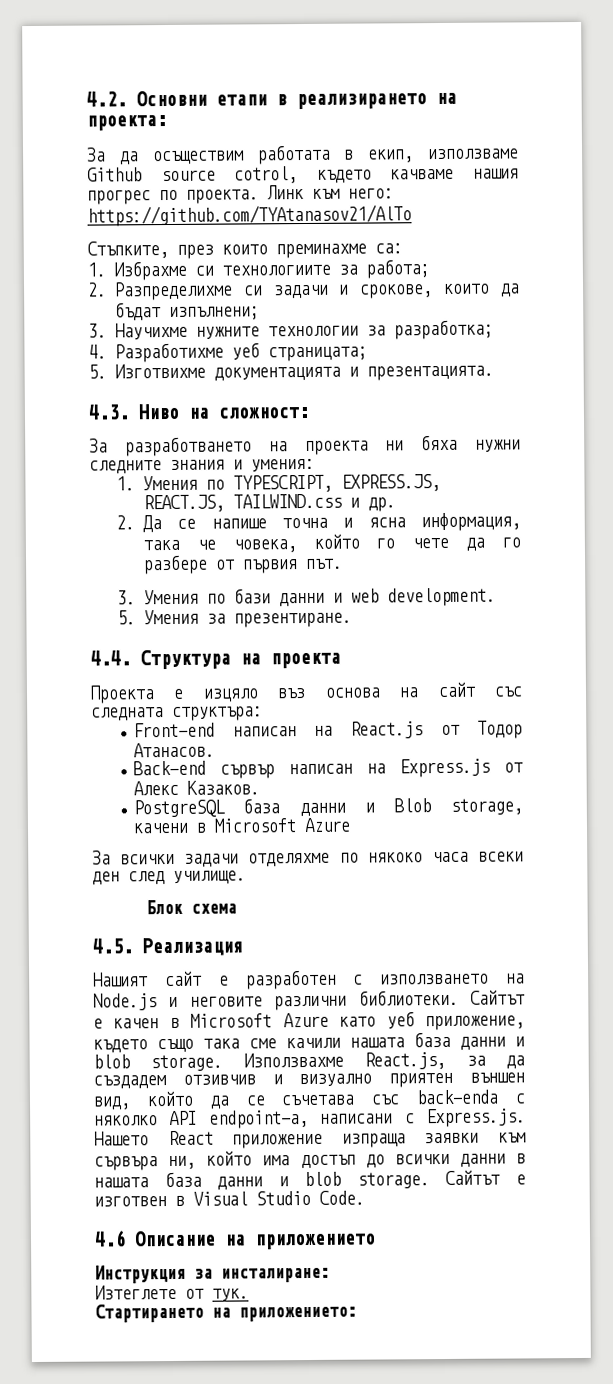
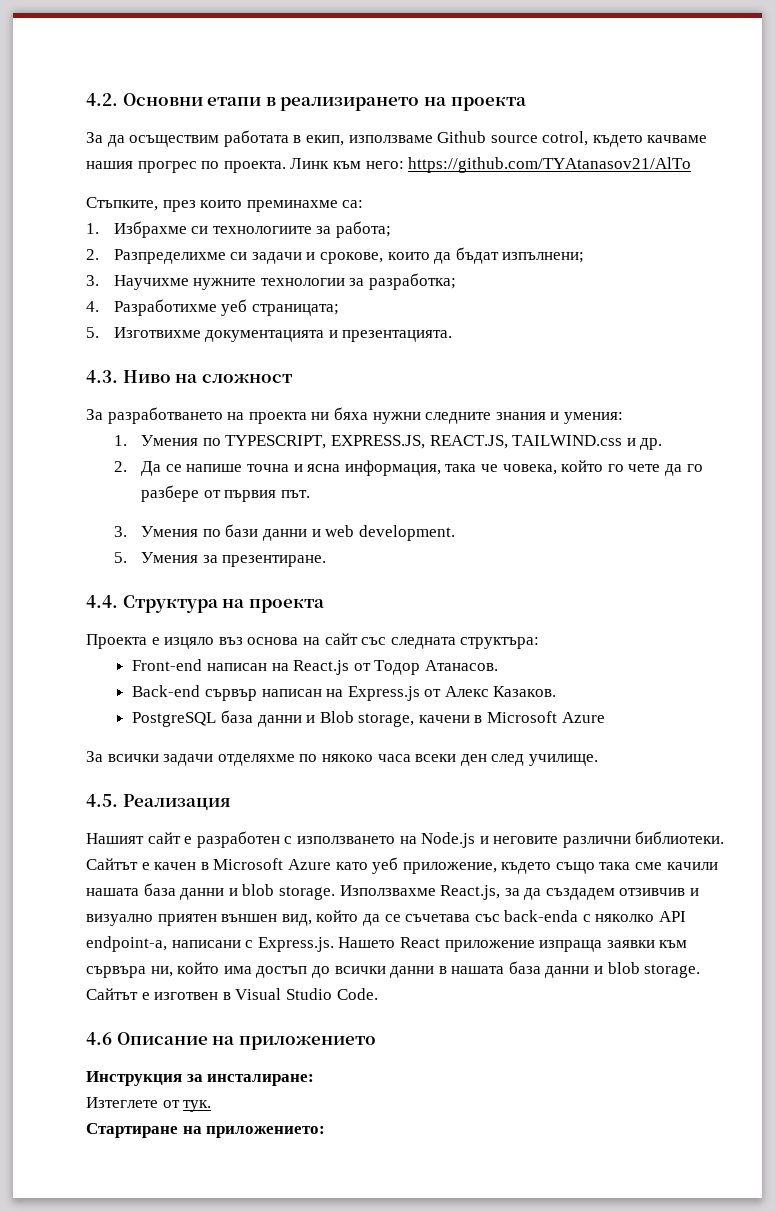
[86,115,167,131] проекта: -> [450,97,526,111] проекта
[218,406,309,419] сложност: -> [201,374,292,383] сложност
[145,899,237,915] // Блок схема -> (598, 760) none
[95,1303,204,1323] Стартирането -> [86,1123,178,1138] Стартиране

